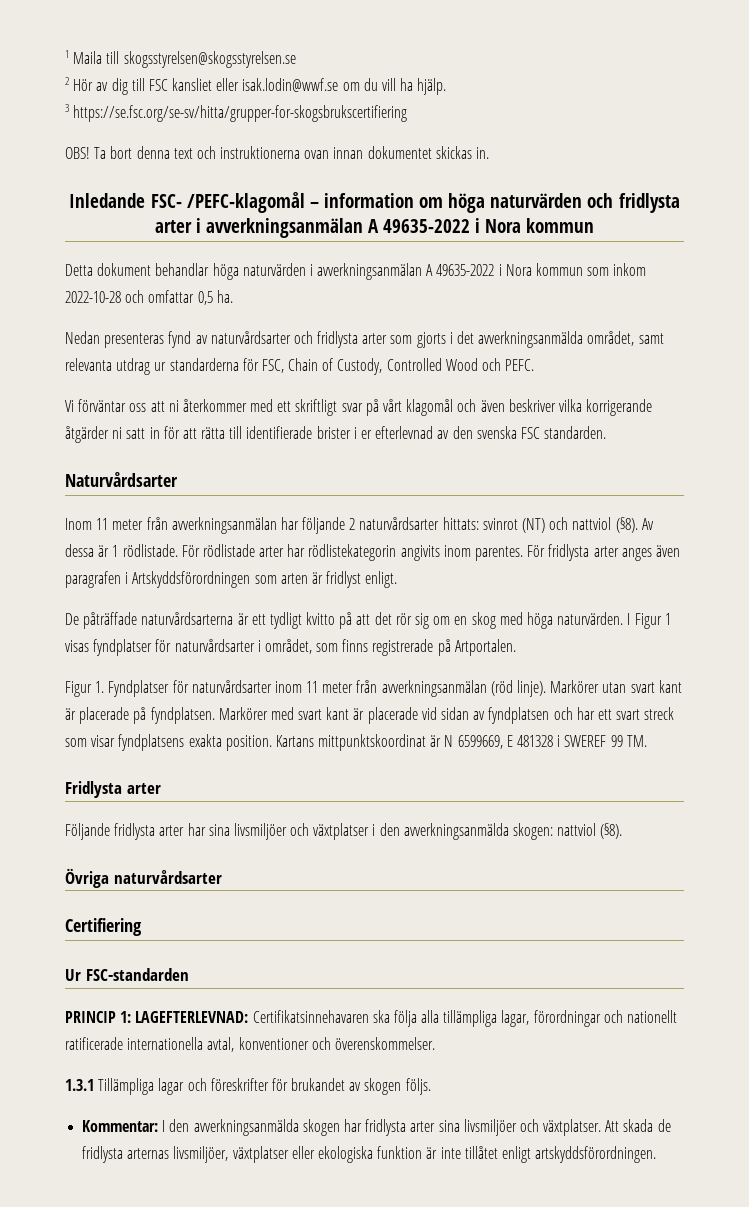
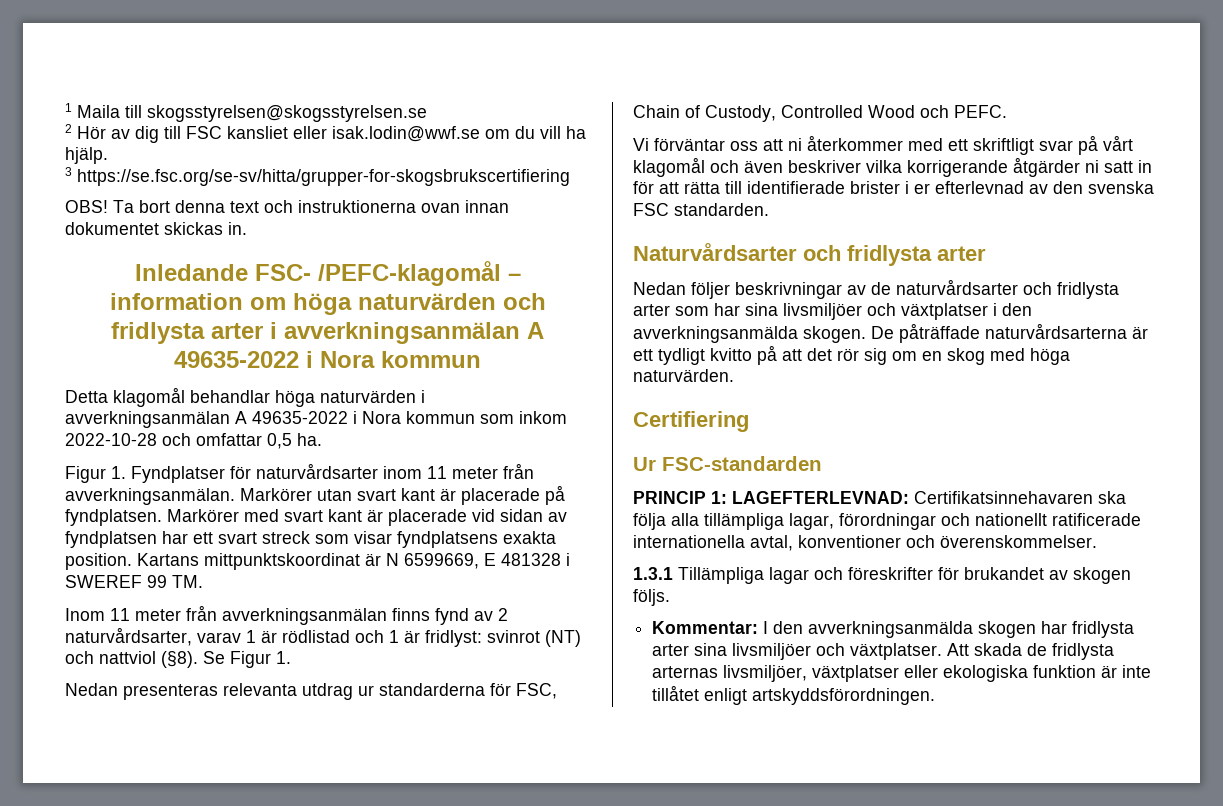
[97,263,152,276] dokument -> [113,387,185,407] klagomål
[65,331,664,348] Nedan presenteras fynd av naturvårdsarter och fridlysta arter som gjorts i det avverkningsanmälda området, samt -> [65,463,534,483] [65,485,565,505] [65,509,567,526] [65,531,556,548] [65,553,570,570] [65,575,203,588] [65,605,508,625] [65,627,581,647] [65,651,291,668] [65,683,218,700] Figur 1. Fyndplatser för naturvårdsarter inom 11 meter från avverkningsanmälan. Markörer utan svart kant är placerade på fyndplatsen. Markörer med svart kant är placerade vid sidan av fyndplatsen har ett svart streck som visar fyndplatsens exakta position. Kartans mittpunktskoordinat är N 6599669, E 481328 i SWEREF 99 TM. // Inom 11 meter från avverkningsanmälan finns fynd av 2 naturvårdsarter, varav 1 är rödlistad och 1 är fridlyst: svinrot (NT) och nattviol (§8). Se Figur 1. // Nedan presenteras
[65,517,654,534] [65,544,680,561] [65,571,398,588] // Inom 11 meter från avverkningsanmälan har följande 2 naturvårdsarter hittats: svinrot (NT) och nattviol (§8). Av dessa är 1 rödlistade. För rödlistade arter har rödlistekategorin angivits inom parentes. För fridlysta arter anges även paragrafen i Artskyddsförordningen som arten är fridlyst enligt. // -> [803,245,986,266] [633,279,1119,299] [633,303,1032,320] [633,326,866,343] och fridlysta arter // Nedan följer beskrivningar av de naturvårdsarter och fridlysta arter som har sina livsmiljöer och växtplatser i den avverkningsanmälda skogen.
[627,613,671,629] [65,639,516,656] [65,680,682,697] [65,707,675,724] [65,734,647,751] [65,781,161,798] [65,823,623,840] [65,868,222,888] I Figur 1 visas fyndplatser för naturvårdsarter i området, som finns registrerade på Artportalen. // Figur 1. Fyndplatser för naturvårdsarter inom 11 meter från avverkningsanmälan (röd linje). Markörer utan svart kant är placerade på fyndplatsen. Markörer med svart kant är placerade vid sidan av fyndplatsen och har ett svart streck som visar fyndplatsens exakta position. Kartans mittpunktskoordinat är N 6599669, E 481328 i SWEREF 99 TM. // Fridlysta arter // Följande fridlysta arter har sina livsmiljöer och växtplatser i den avverkningsanmälda skogen: nattviol (§8). // Övriga naturvårdsarter -> (734, 375) none

